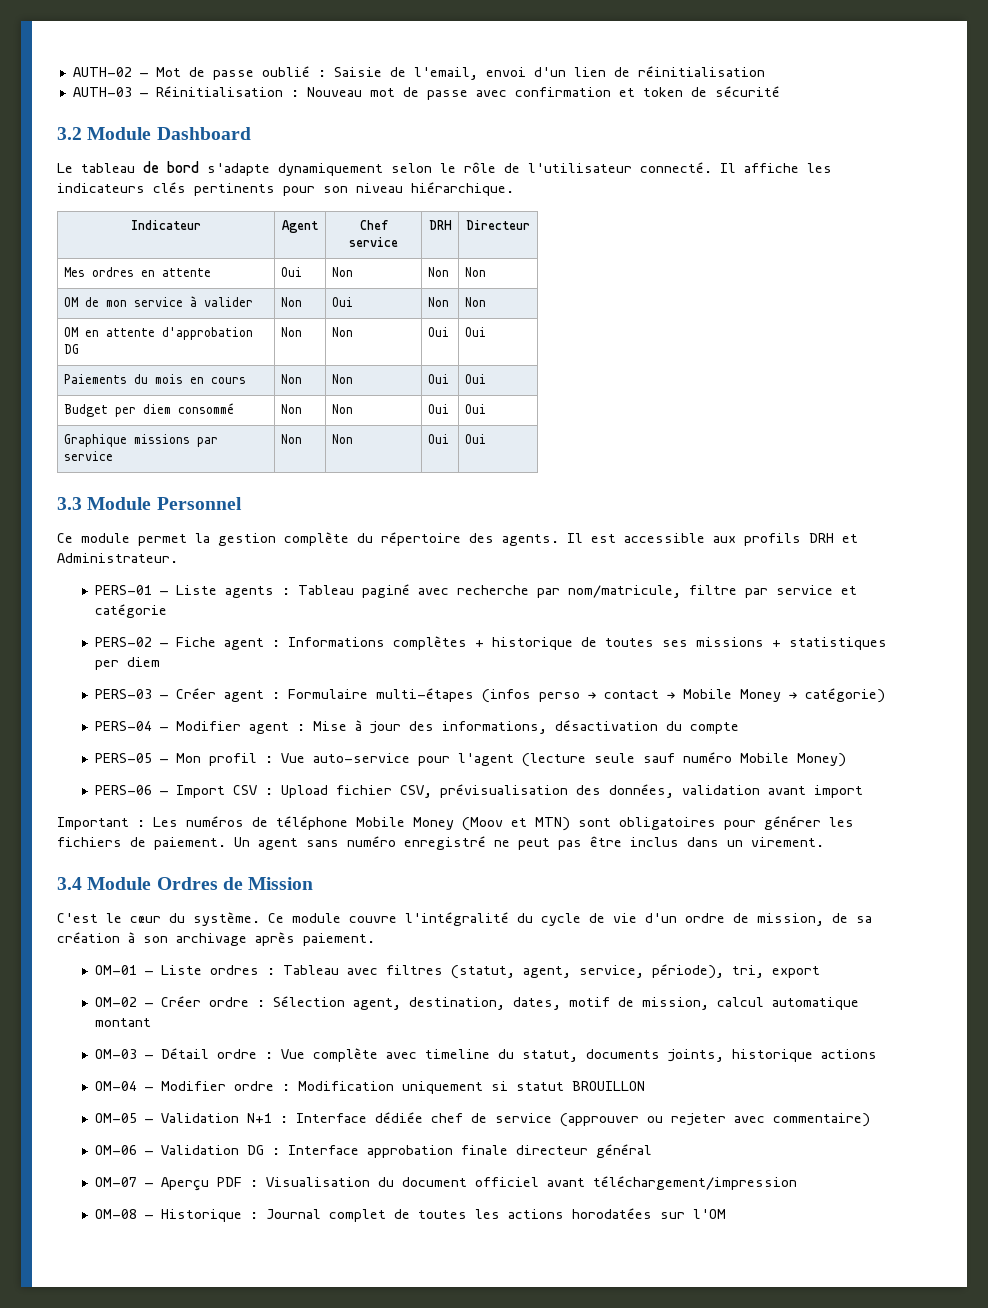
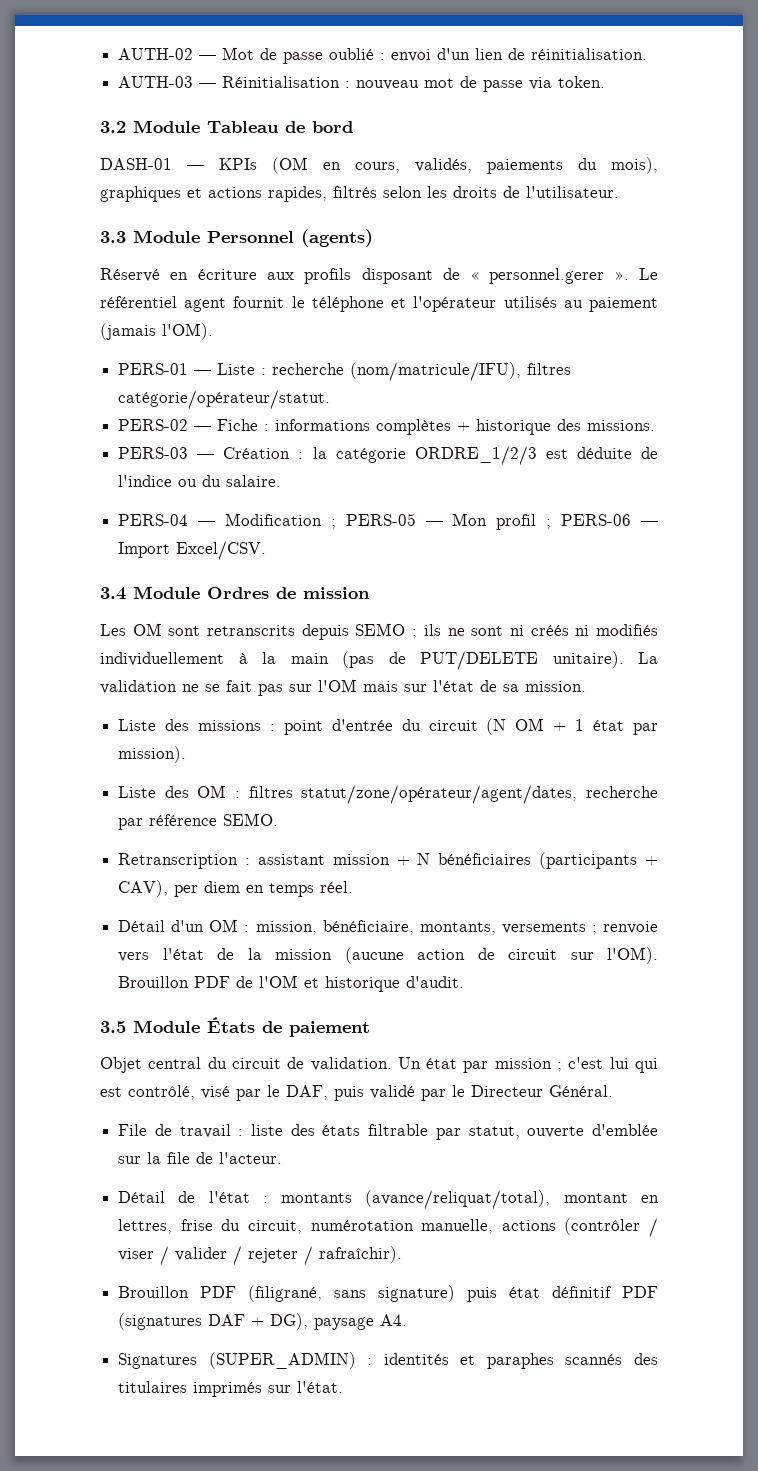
[333,67,478,80] Saisie de l'email, -> (386, 56) none
[637,66,765,77] réinitialisation -> [531,48,648,60] réinitialisation.
[306,87,362,97] Nouveau -> [356,80,420,90] nouveau
[475,86,780,97] avec confirmation et token de sécurité -> [529,76,606,90] via token.
[156,127,251,140] [57,163,135,173] Dashboard // Le tableau -> [207,121,279,133] Tableau
[207,162,832,176] [57,182,514,196] [131,220,201,230] [282,220,318,233] [359,220,388,230] [349,237,398,247] [428,220,452,230] [466,220,530,230] [63,267,211,277] [280,267,302,277] [331,267,353,277] [427,267,449,277] [464,267,486,277] [63,296,253,307] [280,297,302,307] [331,297,353,307] [427,297,449,307] [464,297,486,307] [63,327,253,340] [63,344,79,354] [280,327,302,337] [331,327,353,337] [427,327,449,337] [464,327,486,337] [63,374,246,384] [280,374,302,384] [331,374,353,384] [427,374,449,384] [464,374,486,384] [63,403,234,417] [280,404,302,414] [331,404,353,414] [427,404,449,414] [464,404,486,414] [63,434,218,447] [63,451,113,461] [280,434,302,444] [331,434,353,444] [427,434,449,444] [464,434,486,444] [57,497,242,510] [57,532,858,546] [57,553,178,563] [95,584,858,598] [95,604,168,618] [95,636,888,650] [95,657,161,670] [95,688,886,703] [95,720,740,734] [95,752,847,767] [95,784,864,798] [57,816,854,831] [57,836,824,850] [57,877,314,890] [57,912,872,926] [57,932,375,946] [95,964,821,979] [95,996,860,1010] [95,1018,152,1027] [95,1048,878,1062] [95,1081,646,1094] [95,1112,871,1127] [95,1144,653,1158] [95,1176,798,1191] [95,1208,727,1222] s'adapte dynamiquement selon le rôle de l'utilisateur connecté. Il affiche les indicateurs clés pertinents pour son niveau hiérarchique. // Indicateur | Agent | Chef service | DRH | Directeur // Mes ordres en attente | Oui | Non | Non | Non // OM de mon service à valider | Non | Oui | Non | Non // OM en attente d'approbation DG | Non | Non | Oui | Oui // Paiements du mois en cours | Non | Non | Oui | Oui // Budget per diem consommé | Non | Non | Oui | Oui // Graphique missions par service | Non | Non | Oui | Oui // 3.3 Module Personnel // Ce module permet la gestion complète du répertoire des agents. Il est accessible aux profils DRH et Administrateur. // PERS-01 — Liste agents : Tableau paginé avec recherche par nom/matricule, filtre par service et catégorie // PERS-02 — Fiche agent : Informations complètes + historique de toutes ses missions + statistiques per diem // PERS-03 — Créer agent : Formulaire multi-étapes (infos perso → contact → Mobile Money → catégorie) // PERS-04 — Modifier agent : Mise à jour des informations, désactivation du compte // PERS-05 — Mon profil : Vue auto-service pour l'agent (lecture seule sauf numéro Mobile Money) // PERS-06 — Import CSV : Upload fichier CSV, prévisualisation des données, validation avant import // Important : Les numéros de téléphone Mobile Money (Moov et MTN) sont obligatoires pour générer les fichiers de paiement. Un agent sans numéro enregistré ne peut pas être inclus dans un virement. // 3.4 Module Ordres de Mission // C'est le cœur du système. Ce module couvre l'intégralité du cycle de vie d'un ordre de mission, de sa création à son archivage après paiement. // OM-01 — Liste ordres : Tableau avec filtres (statut, agent, service, période), tri, export // OM-02 — Créer ordre : Sélection agent, destination, dates, motif de mission, calcul automatique montant // OM-03 — Détail ordre : Vue complète avec timeline du statut, documents joints, historique actions // OM-04 — Modifier ordre : Modification uniquement si statut BROUILLON // OM-05 — Validation N+1 : Interface dédiée chef de service (approuver ou rejeter avec commentaire) // OM-06 — Validation DG : Interface approbation finale directeur général // OM-07 — Aperçu PDF : Visualisation du document officiel avant téléchargement/impression // OM-08 — Historique : Journal complet de toutes les actions horodatées sur l'OM -> [100,157,658,174] [100,186,619,202] [100,229,373,247] [100,268,658,284] [100,296,658,312] [100,323,213,340] [118,362,572,381] [118,390,331,409] [118,419,656,435] [118,446,658,465] [118,475,282,487] [118,513,658,530] [118,541,267,560] [100,586,370,600] [100,623,658,640] [100,651,658,670] [100,679,586,696] [118,718,658,735] [118,746,187,763] [118,785,658,804] [118,813,279,830] [118,852,658,869] [118,880,354,897] [118,919,658,935] [118,947,659,964] [118,975,465,992] [100,1017,370,1037] [100,1057,659,1073] [100,1085,613,1101] [118,1124,658,1140] [118,1152,283,1164] [118,1190,659,1209] [118,1218,658,1237] [118,1246,403,1265] [118,1285,658,1302] [118,1313,408,1330] [118,1352,658,1369] [118,1381,344,1397] // DASH-01 — KPIs (OM en cours, validés, paiements du mois), graphiques et actions rapides, filtrés selon les droits de l'utilisateur. // 3.3 Module Personnel (agents) // Réservé en écriture aux profils disposant de « personnel.gerer ». Le référentiel agent fournit le téléphone et l'opérateur utilisés au paiement (jamais l'OM). // PERS-01 — Liste : recherche (nom/matricule/IFU), filtres catégorie/opérateur/statut. // PERS-02 — Fiche : informations complètes + historique des missions. // PERS-03 — Création : la catégorie ORDRE_1/2/3 est déduite de l'indice ou du salaire. // PERS-04 — Modification ; PERS-05 — Mon profil ; PERS-06 — Import Excel/CSV. // 3.4 Module Ordres de mission // Les OM sont retranscrits depuis SEMO ; ils ne sont ni créés ni modifiés individuellement à la main (pas de PUT/DELETE unitaire). La validation ne se fait pas sur l'OM mais sur l'état de sa mission. // Liste des missions : point d'entrée du circuit (N OM + 1 état par mission). // Liste des OM : filtres statut/zone/opérateur/agent/dates, recherche par référence SEMO. // Retranscription : assistant mission + N bénéficiaires (participants + CAV), per diem en temps réel. // Détail d'un OM : mission, bénéficiaire, montants, versements ; renvoie vers l'état de la mission (aucune action de circuit sur l'OM). Brouillon PDF de l'OM et historique d'audit. // 3.5 Module États de paiement // Objet central du circuit de validation. Un état par mission ; c'est lui qui est contrôlé, visé par le DAF, puis validé par le Directeur Général. // File de travail : liste des états filtrable par statut, ouverte d'emblée sur la file de l'acteur. // Détail de l'état : montants (avance/reliquat/total), montant en lettres, frise du circuit, numérotation manuelle, actions (contrôler / viser / valider / rejeter / rafraîchir). // Brouillon PDF (filigrané, sans signature) puis état définitif PDF (signatures DAF + DG), paysage A4. // Signatures (SUPER_ADMIN) : identités et paraphes scannés des titulaires imprimés sur l'état.

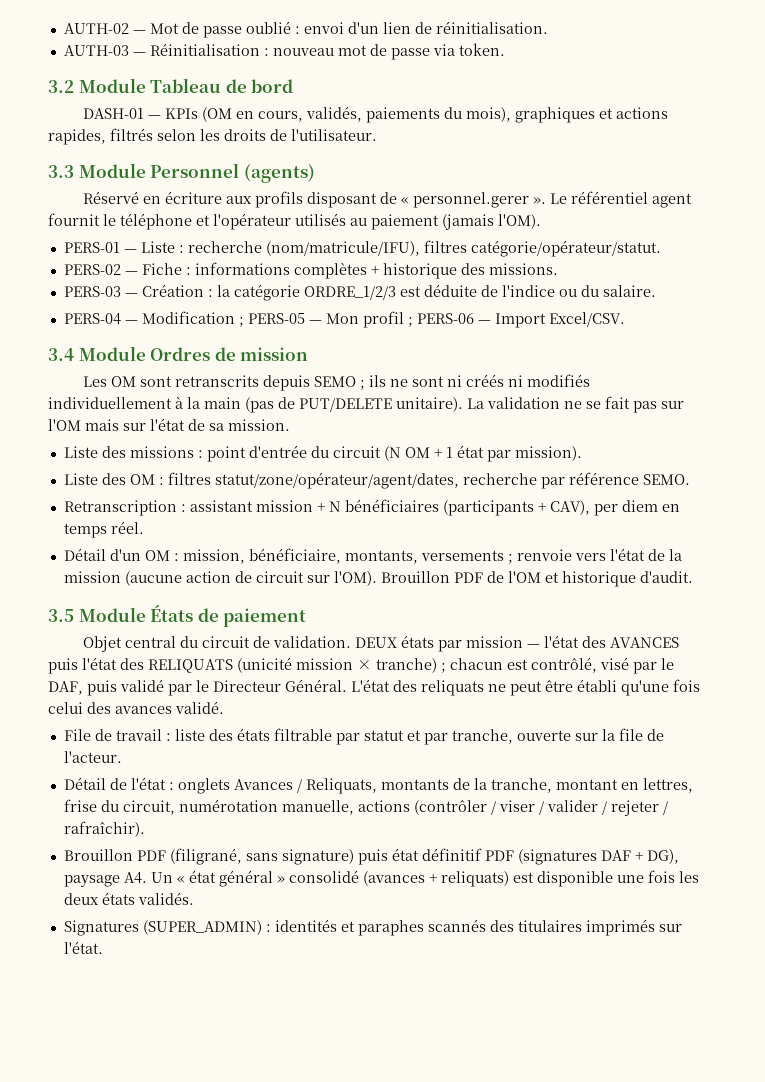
[397,1057,659,1073] Un état par mission ; c'est lui qui -> [355,635,680,652] [48,657,503,674] DEUX états par mission — l'état des AVANCES puis l'état des RELIQUATS (unicité mission × tranche) ; chacun
(613, 1091) none -> [351,679,700,696] [48,701,224,714] L'état des reliquats ne peut être établi qu'une fois celui des avances validé.
[468,1124,658,1139] statut, ouverte d'emblée -> [363,729,571,745] statut et par tranche, ouverte
[281,1190,551,1209] montants (avance/reliquat/total), -> [177,778,552,794] onglets Avances / Reliquats, montants de la tranche,
(408, 1320) none -> [150,870,699,887] [63,892,194,905] Un « état général » consolidé (avances + reliquats) est disponible une fois les deux états validés.

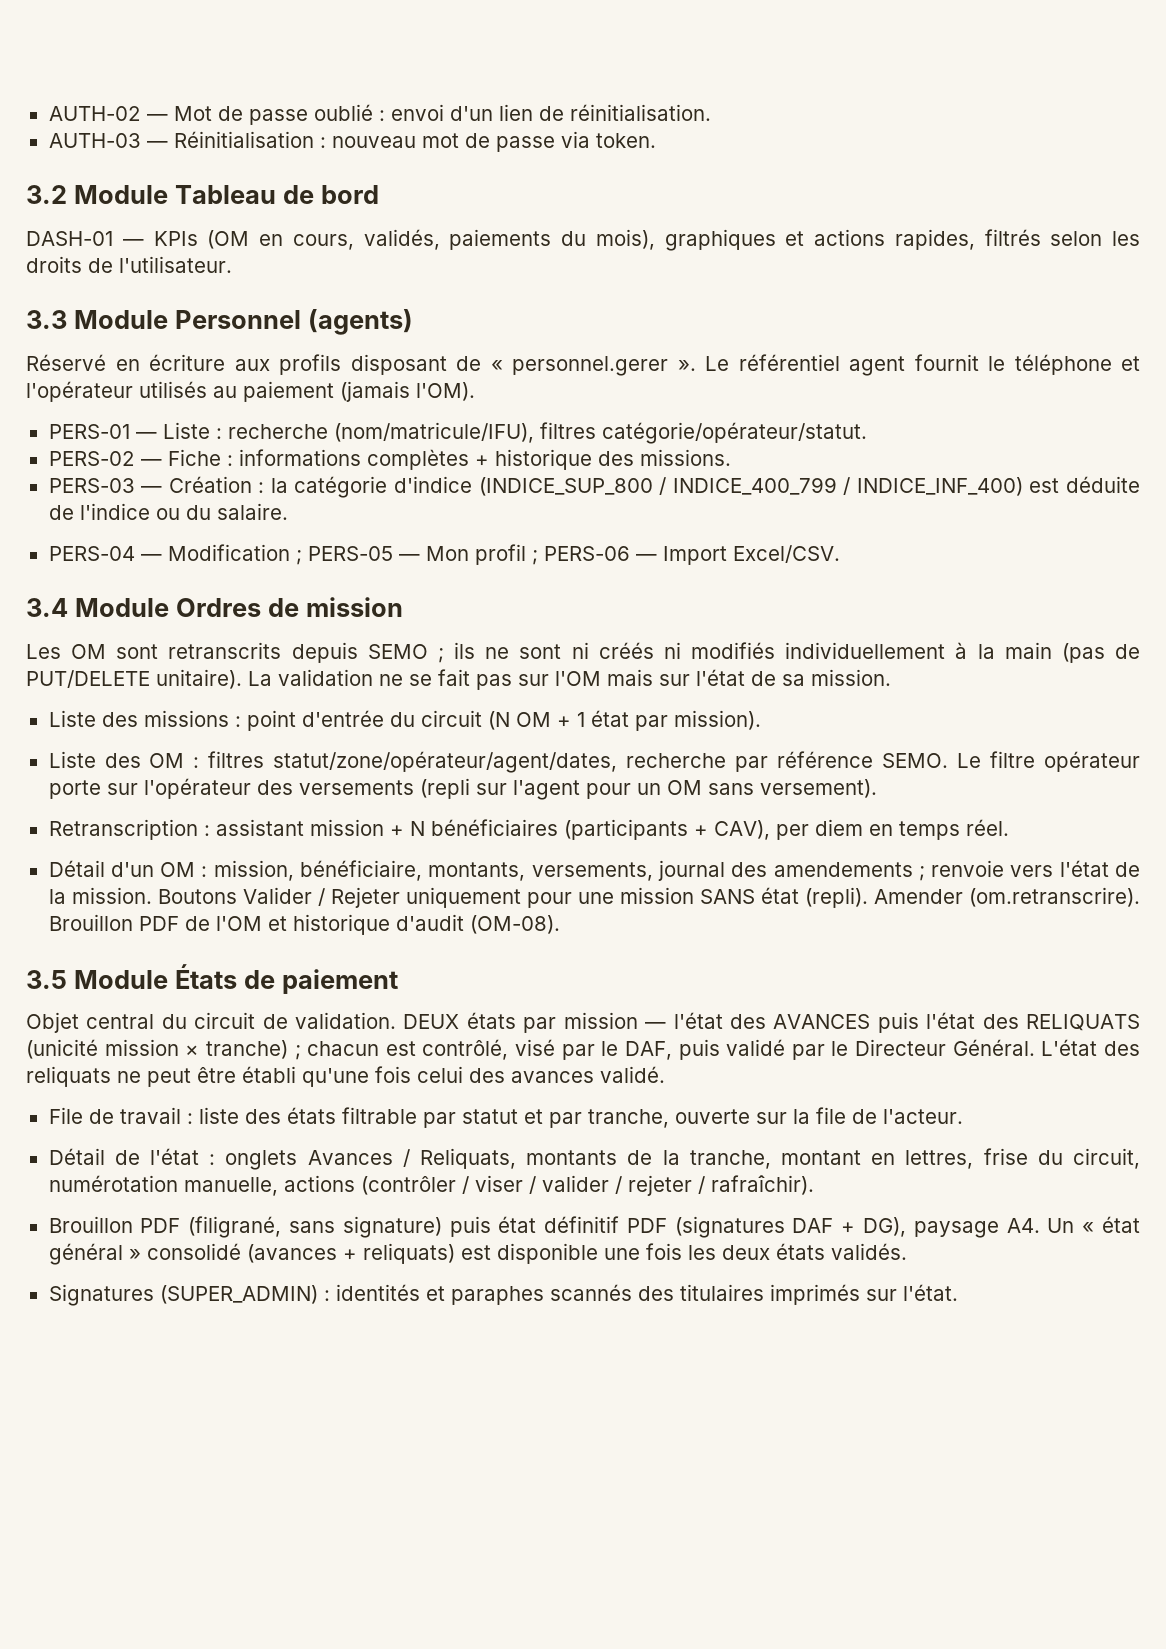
[303,286,396,300] ORDRE_1/2/3 -> [393,476,1023,496] d'indice (INDICE_SUP_800 / INDICE_400_799 / INDICE_INF_400)
(690, 479) none -> [957,751,1140,772] [48,778,877,800] Le filtre opérateur porte sur l'opérateur des versements (repli sur l'agent pour un OM sans versement).
[420,550,504,561] versements -> [531,860,913,881] versements, journal des amendements
[63,571,377,586] mission (aucune action de circuit sur l'OM). -> [71,887,1140,908] mission. Boutons Valider / Rejeter uniquement pour une mission SANS état (repli). Amender (om.retranscrire).
[639,571,693,583] d'audit. -> [395,914,560,934] d'audit (OM-08).

